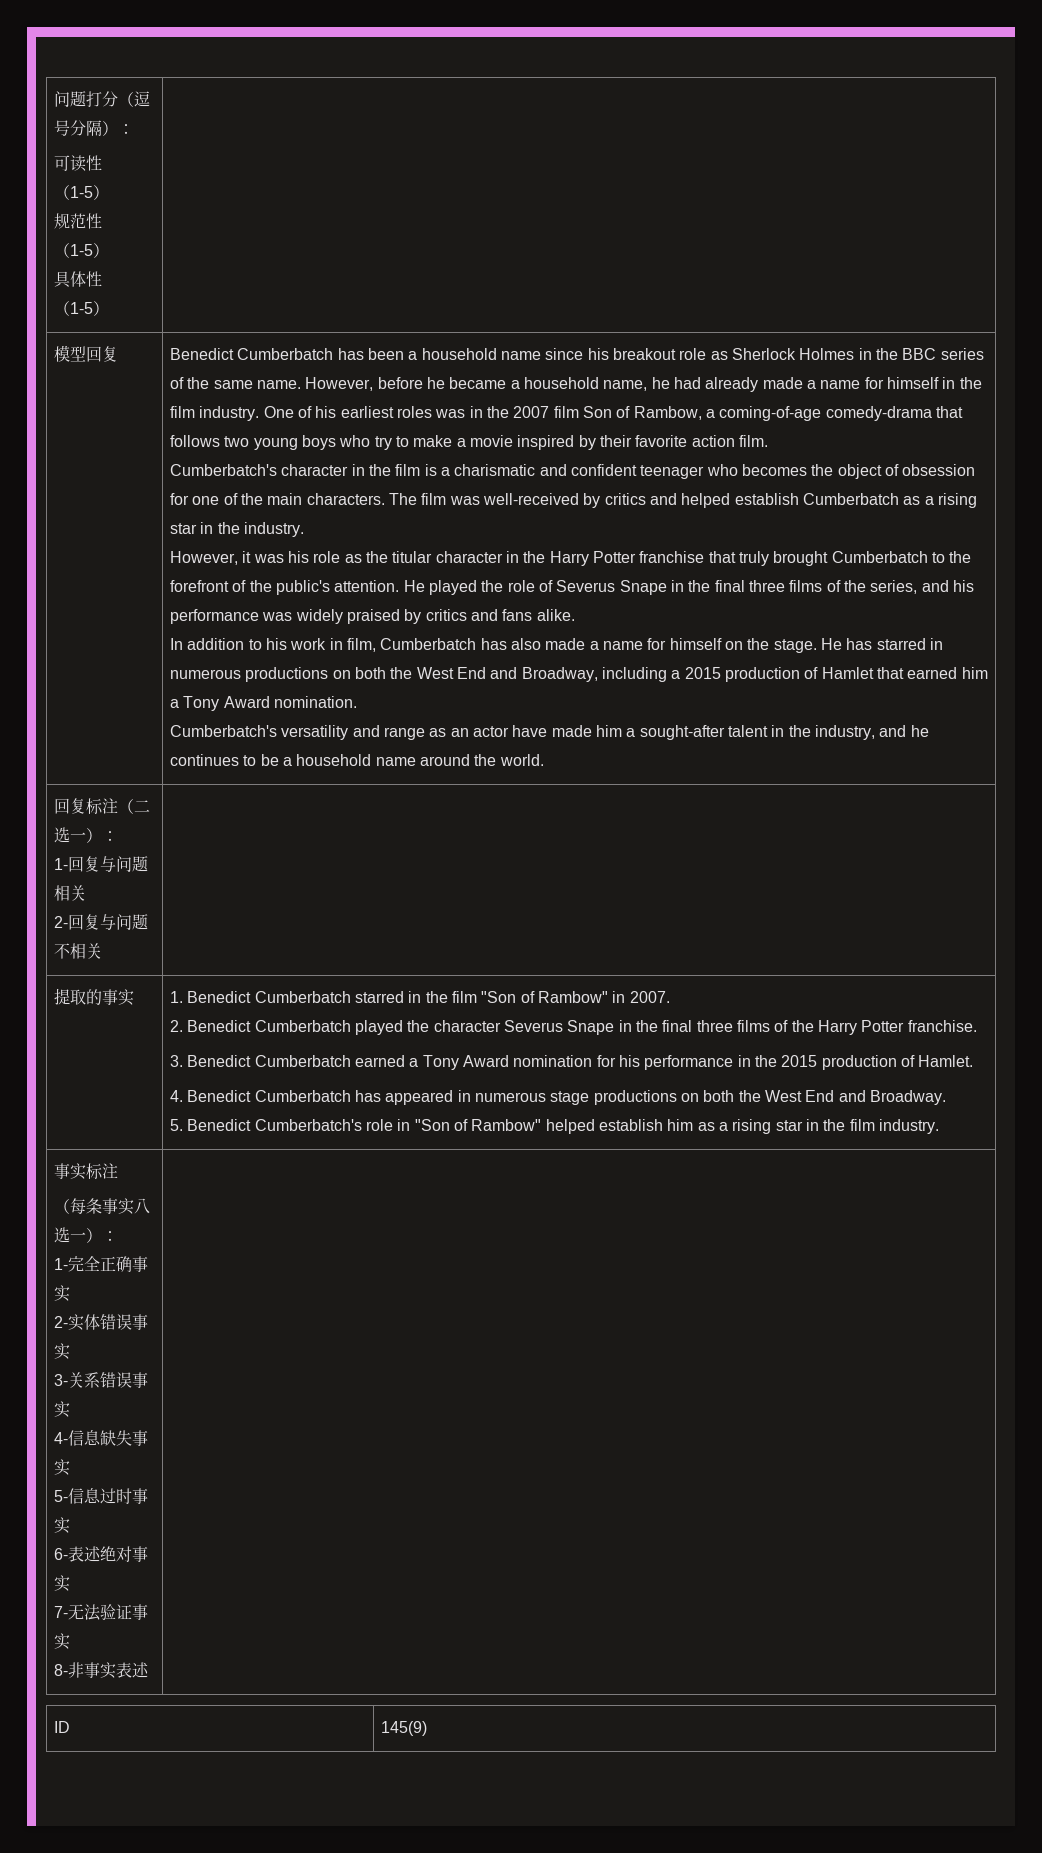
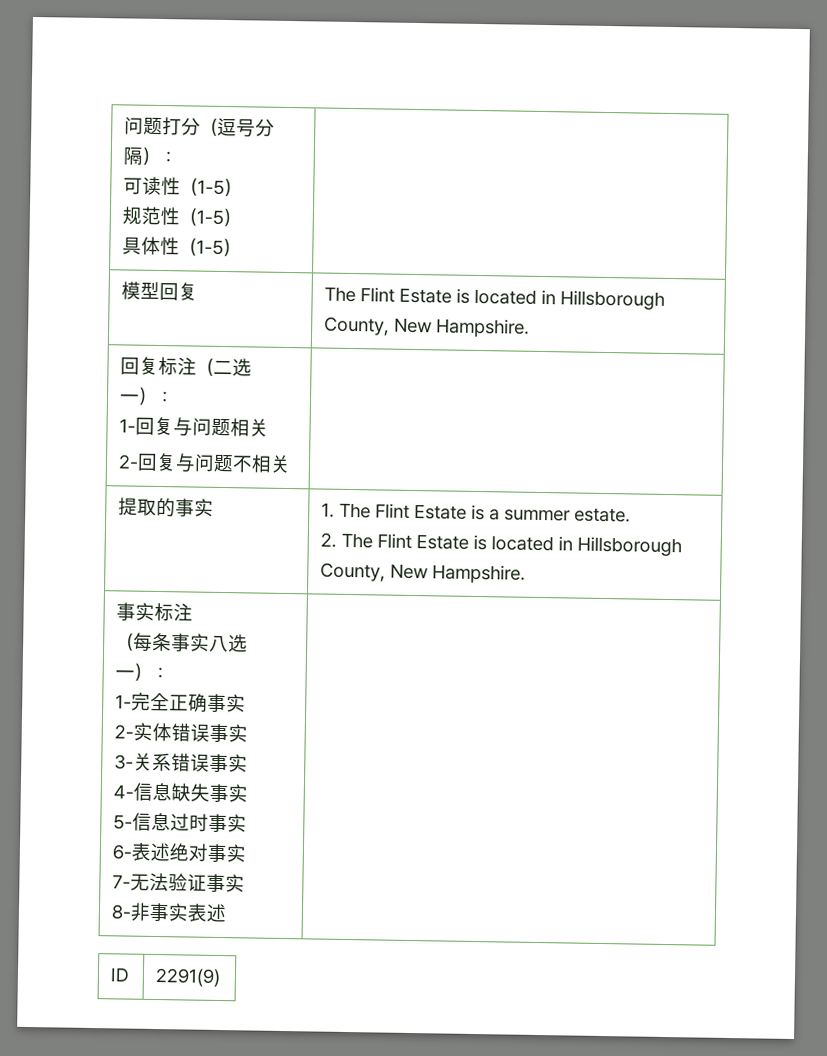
[170,348,984,360] [170,377,982,392] [170,406,963,421] [170,435,768,450] [170,464,976,479] [170,493,977,508] [170,522,305,537] [170,551,972,566] [170,580,974,595] [170,609,575,624] [170,638,943,653] [170,667,988,682] [170,696,358,711] [170,725,929,740] [170,754,544,766] Benedict Cumberbatch has been a household name since his breakout role as Sherlock Holmes in the BBC series of the same name. However, before he became a household name, he had already made a name for himself in the film industry. One of his earliest roles was in the 2007 film Son of Rambow, a coming-of-age comedy-drama that follows two young boys who try to make a movie inspired by their favorite action film. // Cumberbatch's character in the film is a charismatic and confident teenager who becomes the object of obsession for one of the main characters. The film was well-received by critics and helped establish Cumberbatch as a rising star in the industry. // However, it was his role as the titular character in the Harry Potter franchise that truly brought Cumberbatch to the forefront of the public's attention. He played the role of Severus Snape in the final three films of the series, and his performance was widely praised by critics and fans alike. // In addition to his work in film, Cumberbatch has also made a name for himself on the stage. He has starred in numerous productions on both the West End and Broadway, including a 2015 production of Hamlet that earned him a Tony Award nomination. // Cumberbatch's versatility and range as an actor have made him a sought-after talent in the industry, and he continues to be a household name around the world. -> [324,286,666,310] [324,316,531,338] The Flint Estate is located in Hillsborough County, New Hampshire.
[187,991,670,1003] [170,1020,977,1035] [170,1055,974,1070] [170,1090,946,1105] [170,1119,939,1134] Benedict Cumberbatch starred in the film "Son of Rambow" in 2007. // 2. Benedict Cumberbatch played the character Severus Snape in the final three films of the Harry Potter franchise. // 3. Benedict Cumberbatch earned a Tony Award nomination for his performance in the 2015 production of Hamlet. // 4. Benedict Cumberbatch has appeared in numerous stage productions on both the West End and Broadway. // 5. Benedict Cumberbatch's role in "Son of Rambow" helped establish him as a rising star in the film industry. -> [339,502,632,523] [320,532,683,557] [320,562,527,584] The Flint Estate is a summer estate. // 2. The Flint Estate is located in Hillsborough County, New Hampshire.
[381,1721,428,1736] 145(9) -> [155,968,222,988] 2291(9)

